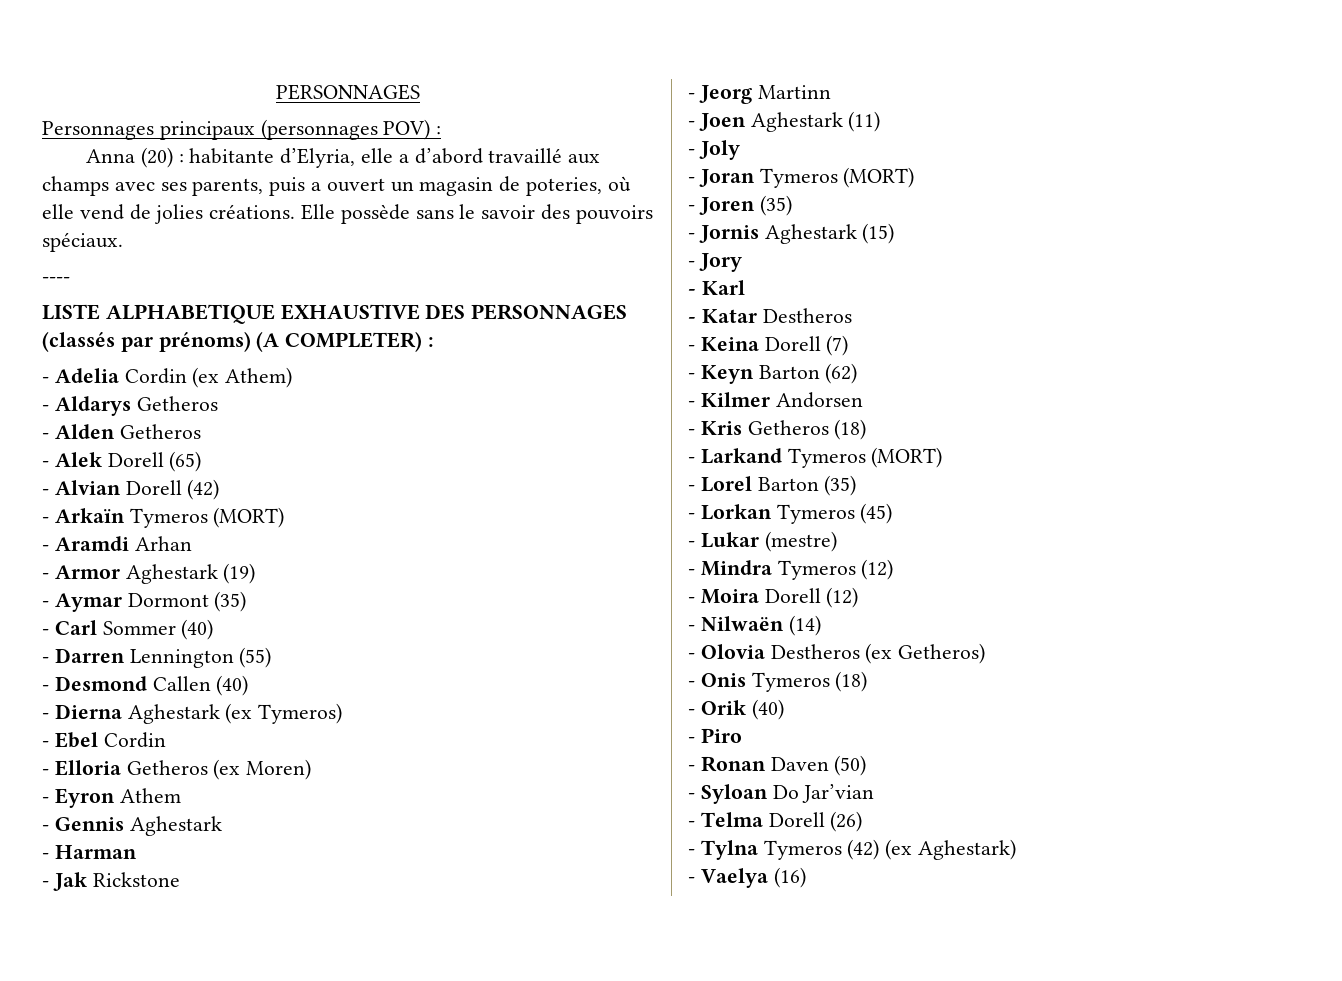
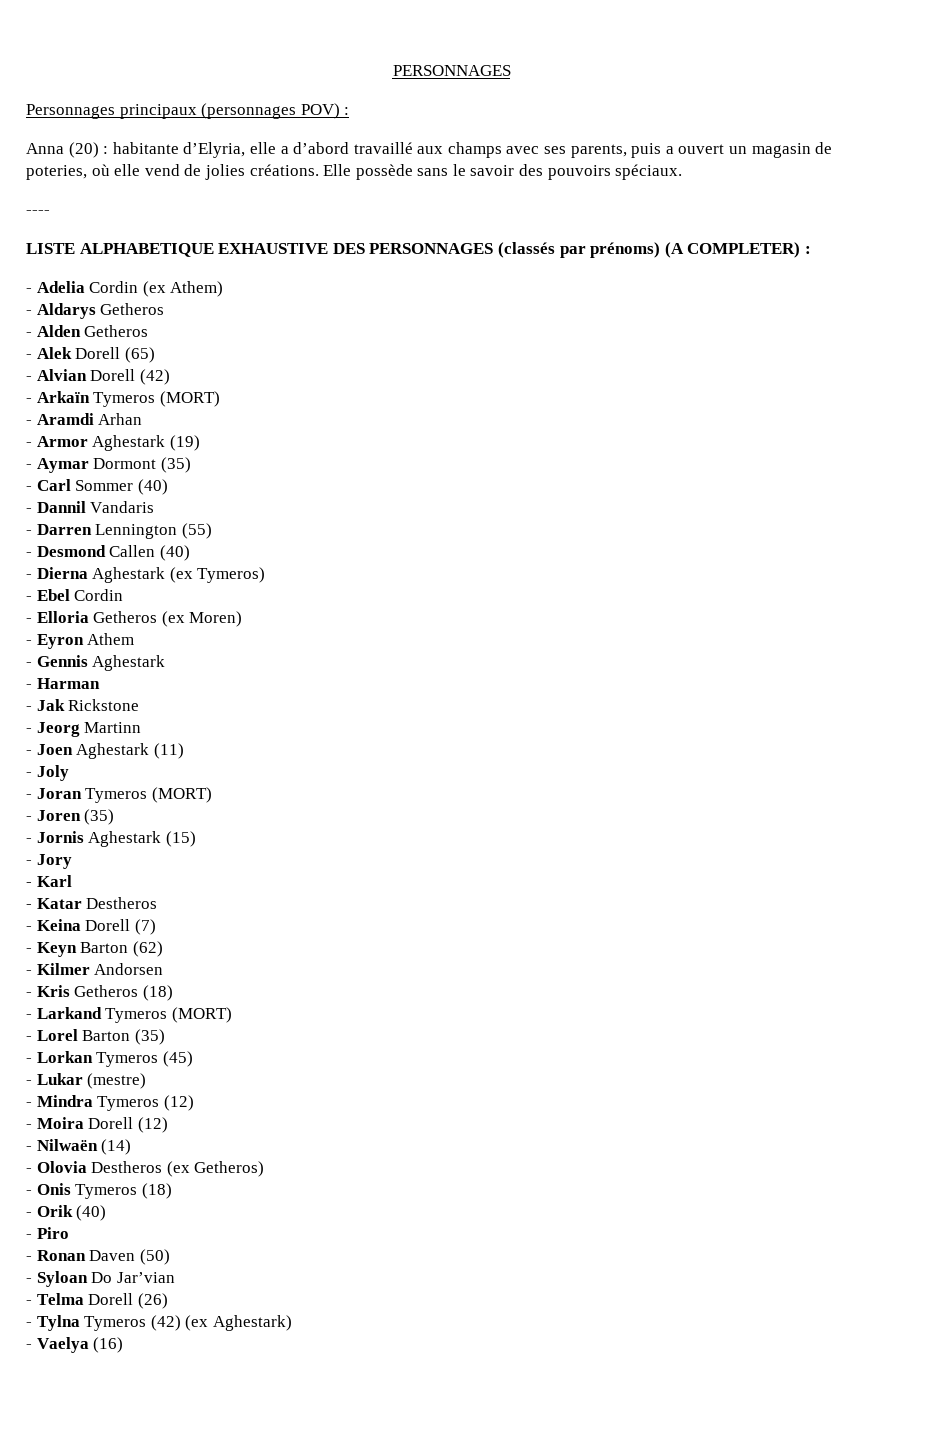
(214, 629) none -> [26,501,155,513] // - Dannil Vandaris

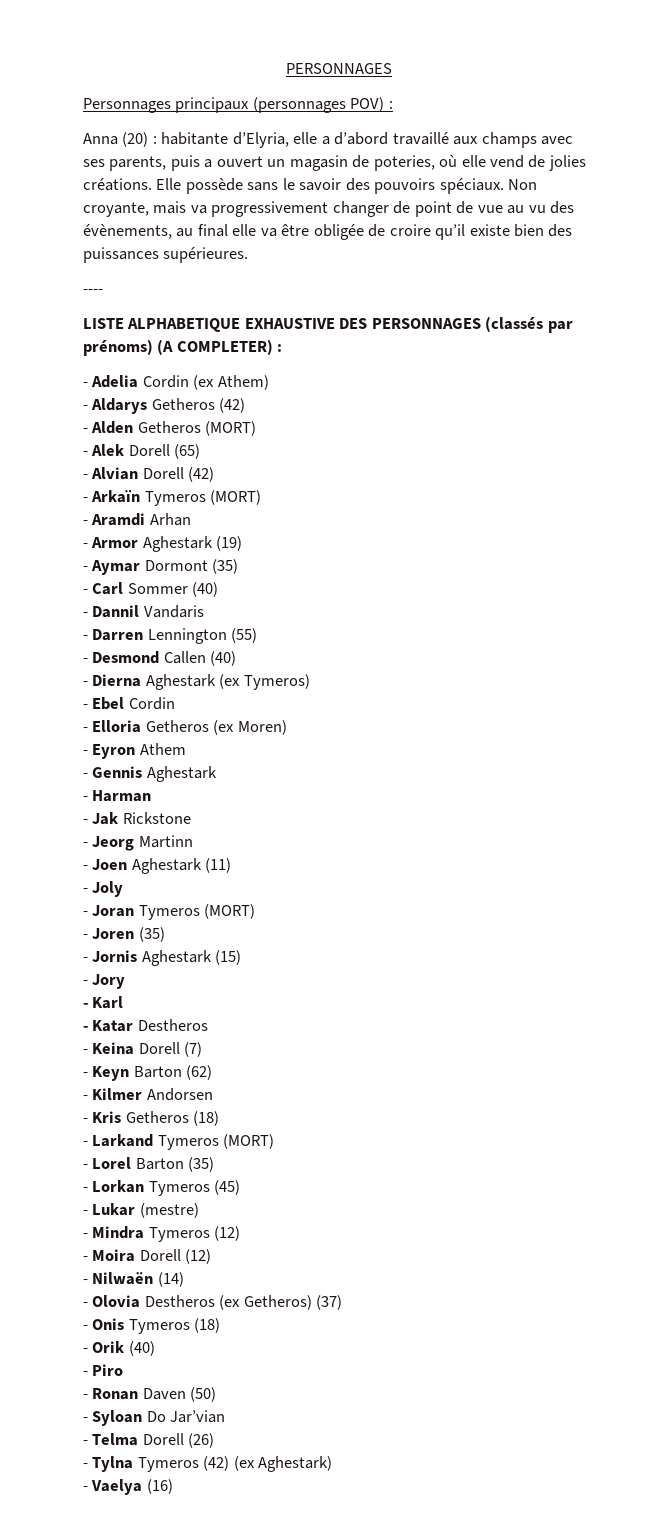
(683, 172) none -> [508,179,538,190] [83,201,575,217] [83,224,573,240] [83,247,249,263] Non croyante, mais va progressivement changer de point de vue au vu des évènements, au final elle va être obligée de croire qu’il existe bien des puissances supérieures.
(165, 309) none -> [219,398,246,413] (42)
(149, 331) none -> [205,421,257,436] (MORT)
(265, 1169) none -> [316,1295,343,1310] (37)

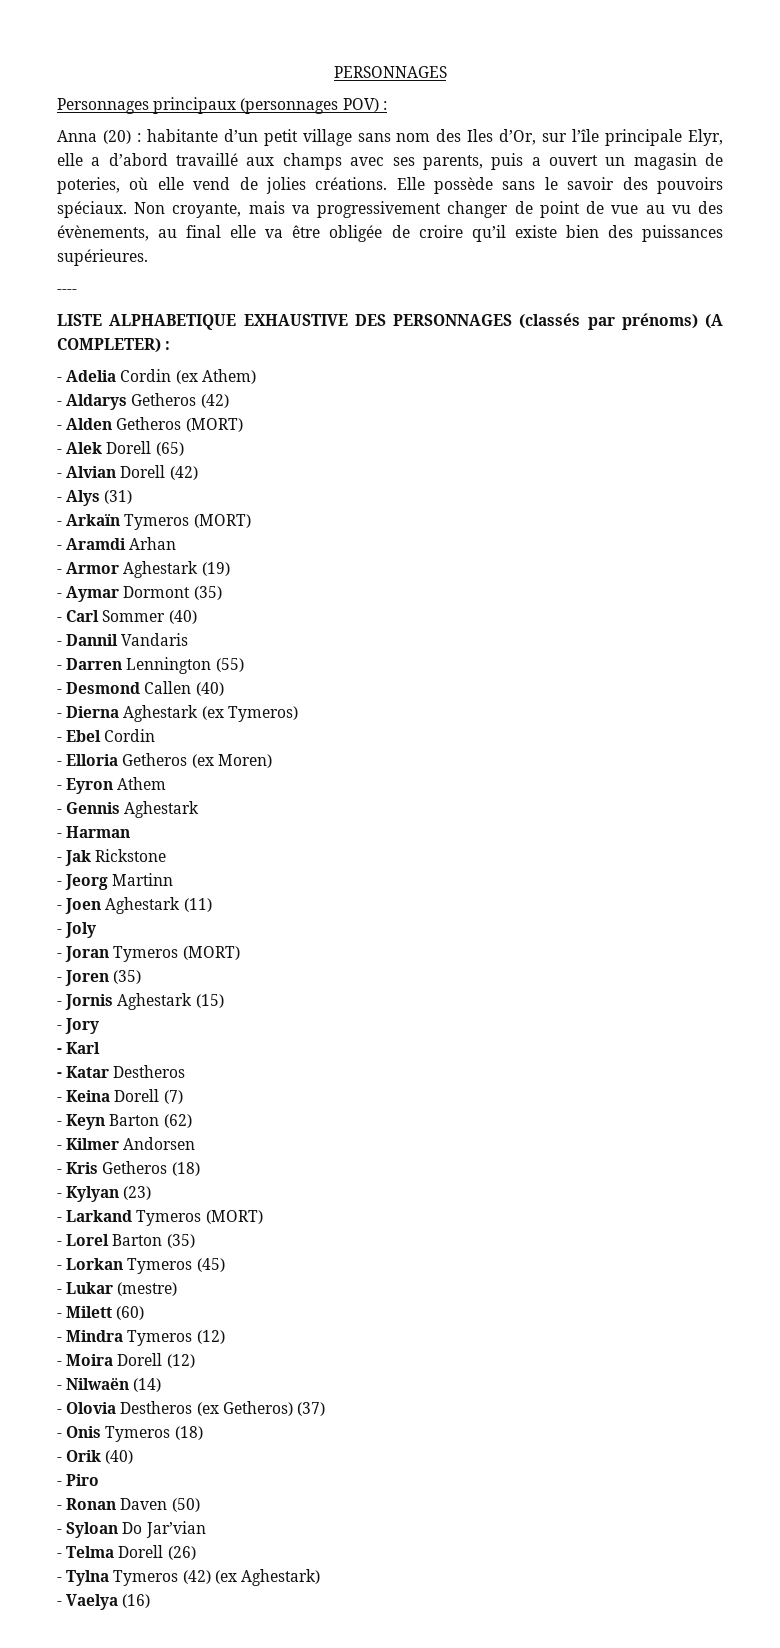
[232,132,289,148] d’Elyria, -> [223,129,723,146] d’un petit village sans nom des Iles d’Or, sur l’île principale Elyr,
(215, 474) none -> [57,490,133,506] // - Alys (31)
(220, 1118) none -> [57,1186,152,1202] // - Kylyan (23)
(199, 1210) none -> [57,1306,145,1320] // - Milett (60)

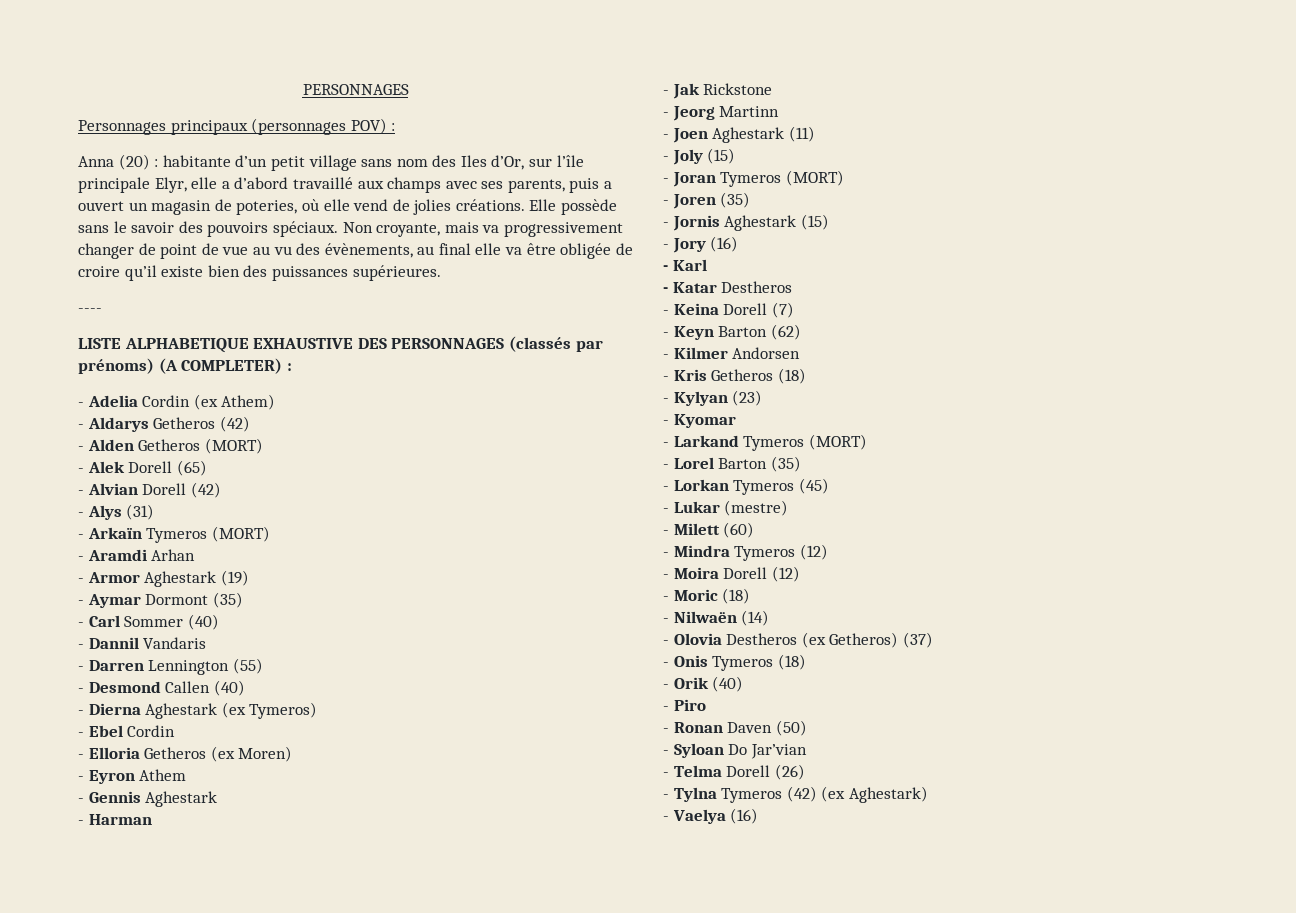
(97, 930) none -> [707,148,736,164] (15)
(100, 1026) none -> [710,236,739,252] (16)
(152, 1193) none -> [663,414,736,428] // - Kyomar
(195, 1361) none -> [663,588,751,604] // - Moric (18)

